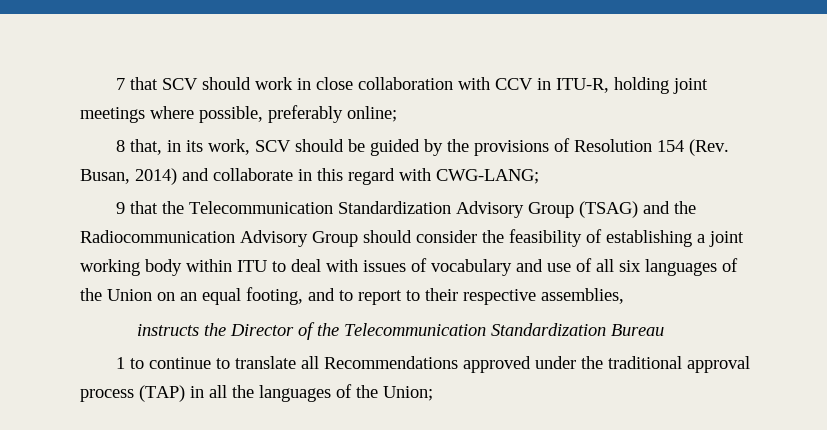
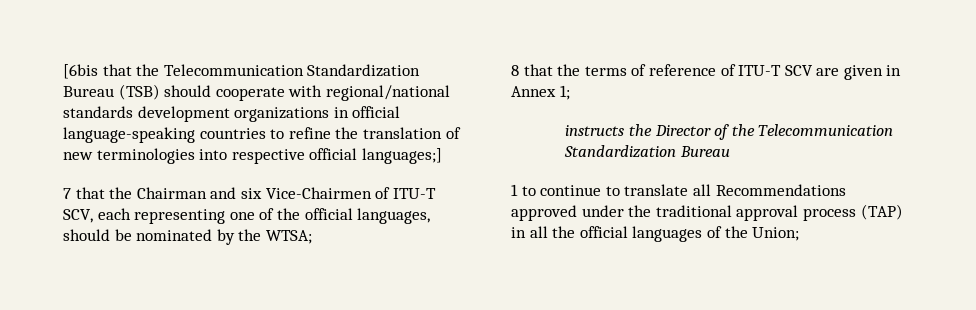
[115,77,708,94] [80,105,397,123] [115,138,729,156] [80,168,539,185] [115,201,696,218] [80,229,744,247] [80,258,738,276] [80,287,624,305] 7 that SCV should work in close collaboration with CCV in ITU-R, holding joint meetings where possible, preferably online; // 8 that, in its work, SCV should be guided by the provisions of Resolution 154 (Rev. Busan, 2014) and collaborate in this regard with CWG-LANG; // 9 that the Telecommunication Standardization Advisory Group (TSAG) and the Radiocommunication Advisory Group should consider the feasibility of establishing a joint working body within ITU to deal with issues of vocabulary and use of all six languages of the Union on an equal footing, and to report to their respective assemblies, -> [63,64,421,79] [63,84,450,101] [63,106,401,122] [63,127,461,143] [63,148,442,164] [63,187,436,199] [63,208,431,224] [63,229,312,245] [511,64,902,80] [511,85,570,100] [6bis that the Telecommunication Standardization Bureau (TSB) should cooperate with regional/national standards development organizations in official language-speaking countries to refine the translation of new terminologies into respective official languages;] // 7 that the Chairman and six Vice-Chairmen of ITU-T SCV, each representing one of the official languages, should be nominated by the WTSA; // 8 that the terms of reference of ITU-T SCV are given in Annex 1;
(254, 391) none -> [579,226,628,238] official

